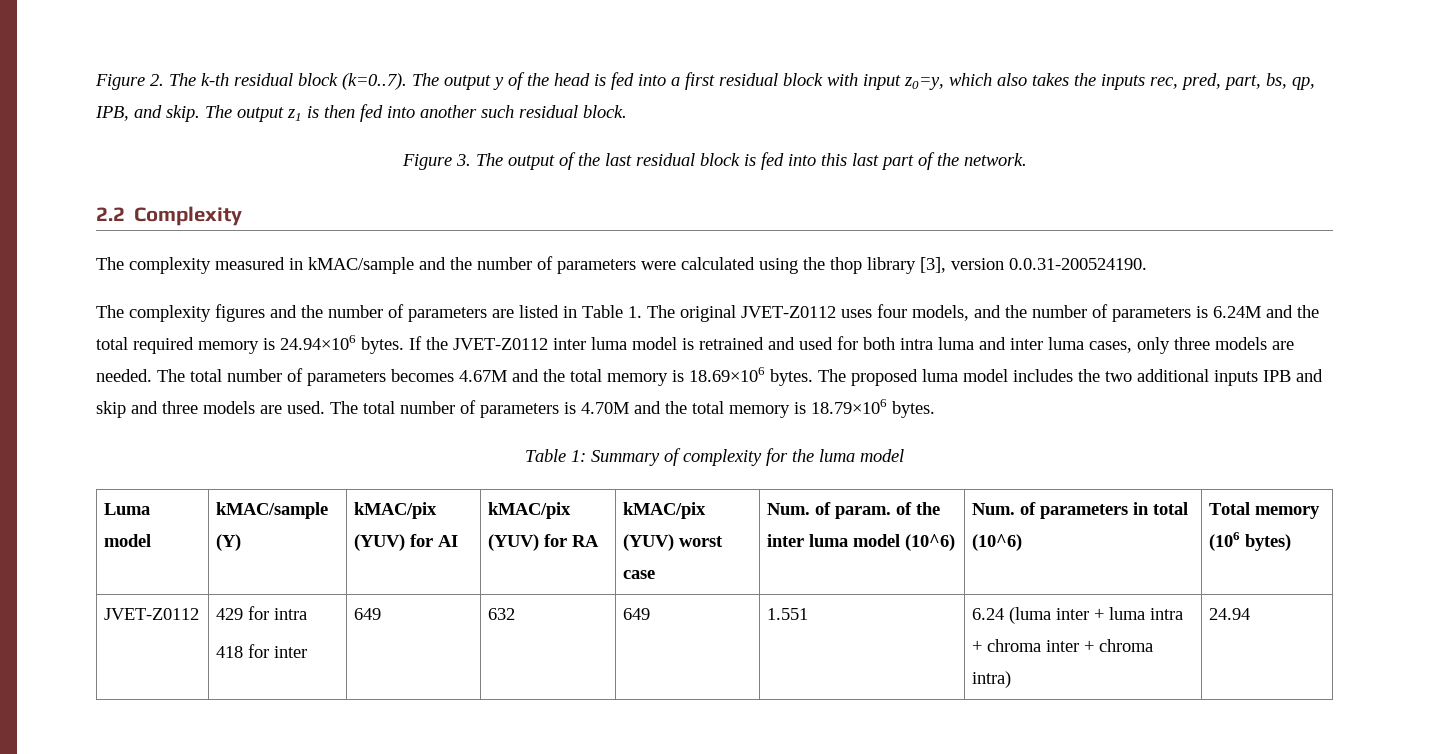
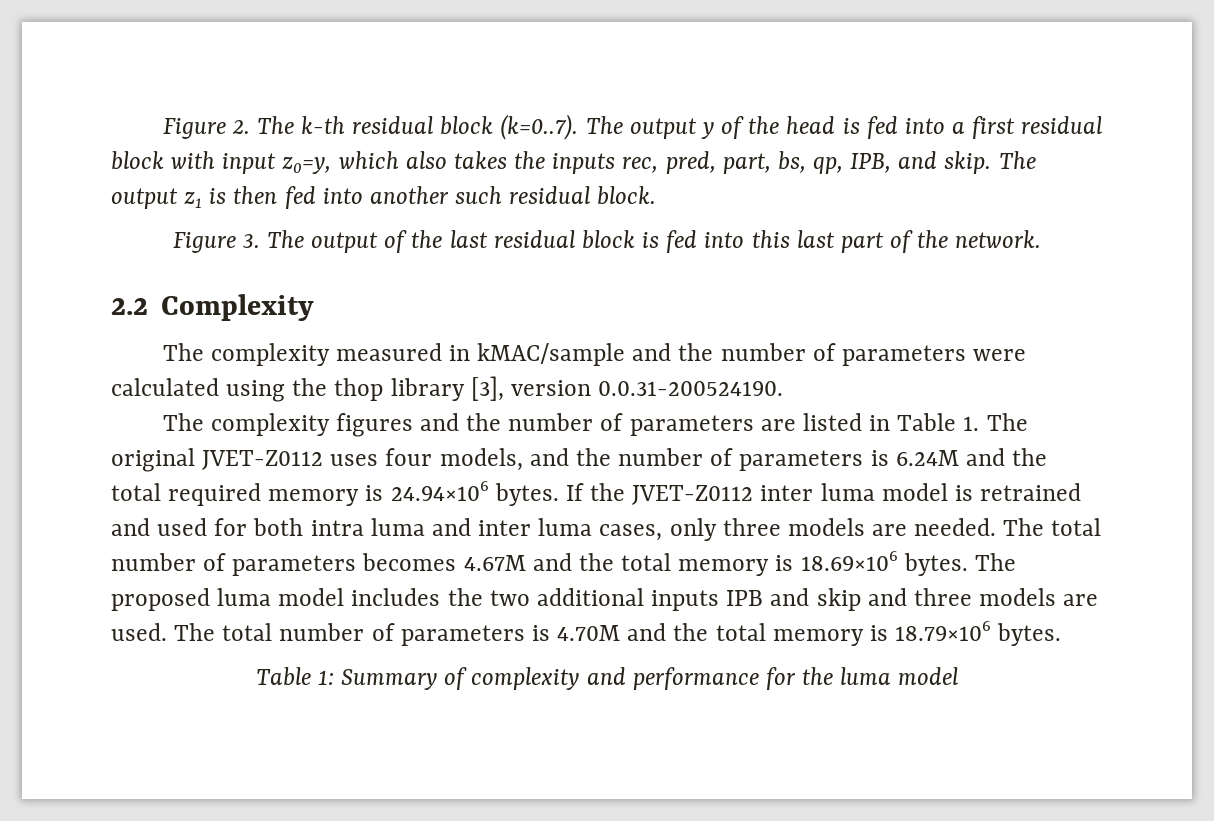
(762, 457) none -> [586,667,759,690] and performance
[103,503,150,515] [103,534,151,547] [215,502,328,519] [215,534,241,551] [353,502,437,519] [353,534,458,551] [487,502,571,519] [487,534,599,551] [622,502,706,519] [622,534,723,551] [622,570,655,579] [766,502,940,519] [766,534,955,551] [971,502,1188,519] [971,534,1022,551] [1208,502,1320,519] [1208,532,1291,551] [103,608,199,620] [215,606,307,620] [215,644,307,658] [353,608,381,620] [487,608,515,620] [622,608,650,620] [766,608,808,620] [971,607,1183,624] [971,639,1153,652] [971,671,1011,688] [1208,608,1250,620] // Luma model | kMAC/sample (Y) | kMAC/pix (YUV) for AI | kMAC/pix (YUV) for RA | kMAC/pix (YUV) worst case | Num. of param. of the inter luma model (10^6) | Num. of parameters in total (10^6) | Total memory (106 bytes) // JVET-Z0112 | 429 for intra // 418 for inter | 649 | 632 | 649 | 1.551 | 6.24 (luma inter + luma intra + chroma inter + chroma intra) | 24.94 -> (959, 676) none

